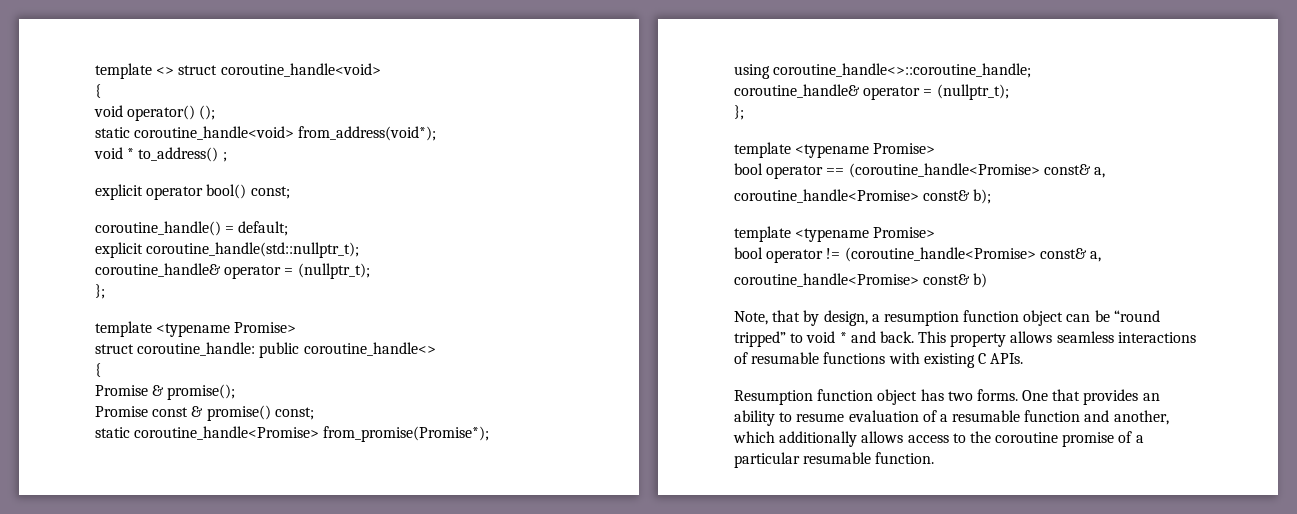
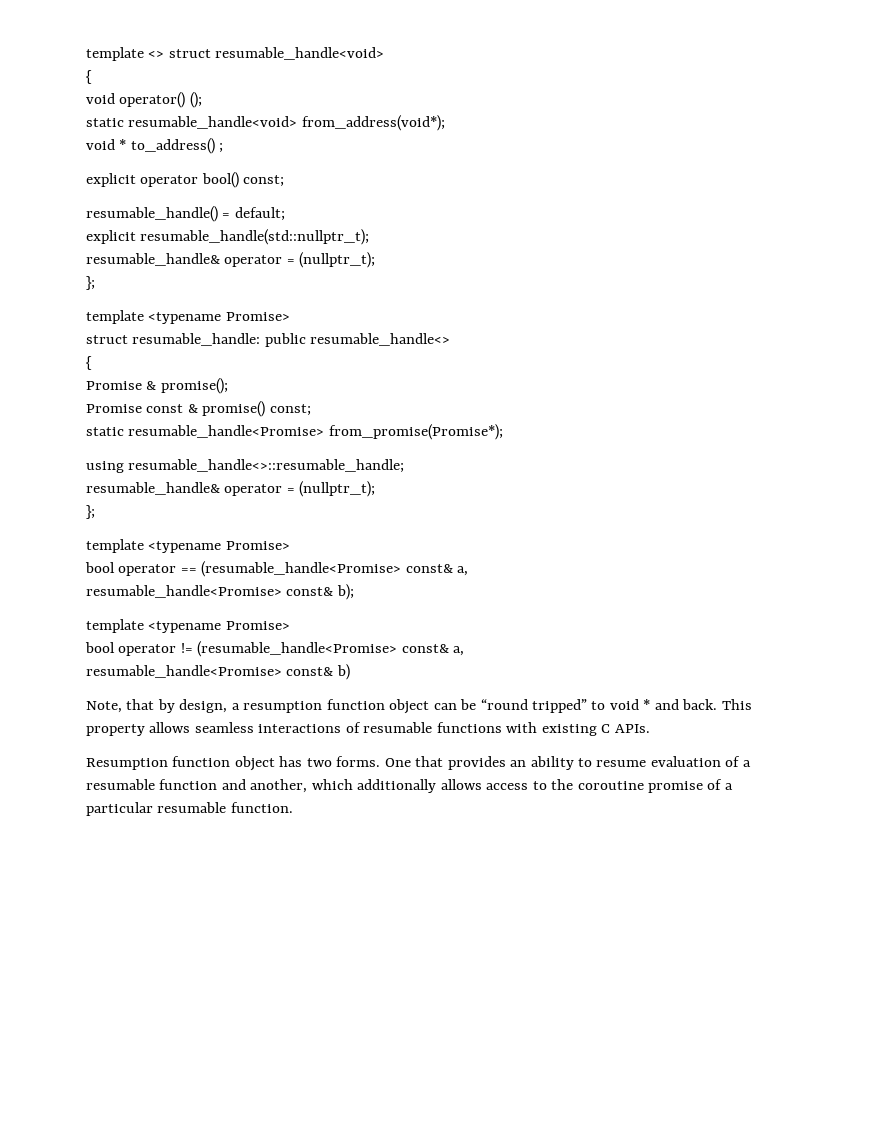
[220,63,381,77] coroutine_handle<void> -> [215,47,385,60] resumable_handle<void>
[134,126,295,140] coroutine_handle<void> -> [128,116,298,129] resumable_handle<void>
[95,221,221,236] coroutine_handle() -> [86,206,218,222] resumable_handle()
[146,242,360,258] [95,263,221,277] coroutine_handle(std::nullptr_t); // coroutine_handle& -> [140,229,370,245] [86,253,220,266] resumable_handle(std::nullptr_t); // resumable_handle&
[137,342,436,358] coroutine_handle: public coroutine_handle<> -> [132,333,451,347] resumable_handle: public resumable_handle<>
[134,426,320,440] coroutine_handle<Promise> -> [128,425,325,438] resumable_handle<Promise>
[773,63,1032,78] [734,84,860,98] coroutine_handle<>::coroutine_handle; // coroutine_handle& -> [128,459,405,473] [86,482,220,495] resumable_handle<>::resumable_handle; // resumable_handle&
[848,163,1105,178] [734,189,919,203] (coroutine_handle<Promise> const& a, // coroutine_handle<Promise> -> [201,561,469,577] [86,585,282,598] (resumable_handle<Promise> const& a, // resumable_handle<Promise>
[844,247,1101,262] [734,273,919,287] (coroutine_handle<Promise> const& a, // coroutine_handle<Promise> -> [197,641,465,657] [86,665,282,678] (resumable_handle<Promise> const& a, // resumable_handle<Promise>

